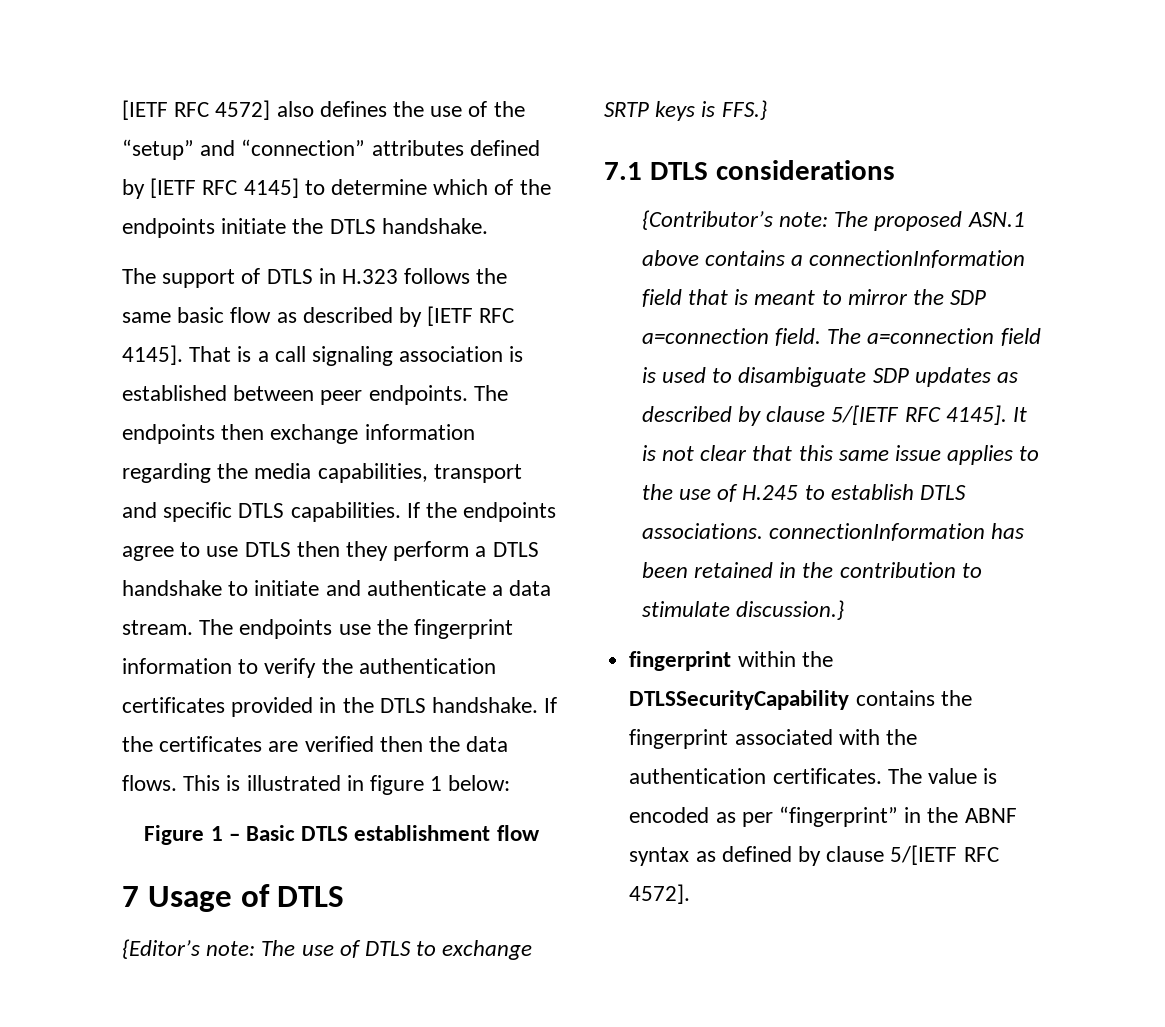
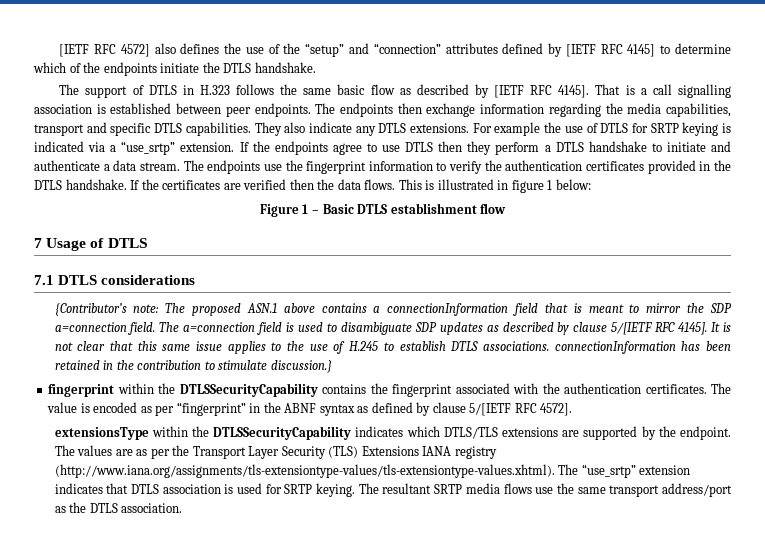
[312,346,394,366] signaling -> [678,84,732,98] signalling
(401, 512) none -> [254,122,732,136] [34,141,235,155] They also indicate any DTLS extensions. For example the use of DTLS for SRTP keying is indicated via a “use_srtp” extension.
[122,939,533,960] [604,100,767,121] // {Editor’s note: The use of DTLS to exchange SRTP keys is FFS.} -> (148, 243) none
(691, 894) none -> [54,426,731,440] [54,445,497,459] [54,464,691,478] [54,483,732,497] [54,502,183,513] // extensionsType within the DTLSSecurityCapability indicates which DTLS/TLS extensions are supported by the endpoint. The values are as per the Transport Layer Security (TLS) Extensions IANA registry (http://www.iana.org/assignments/tls-extensiontype-values/tls-extensiontype-values.xhtml). The “use_srtp” extension indicates that DTLS association is used for SRTP keying. The resultant SRTP media flows use the same transport address/port as the DTLS association.

